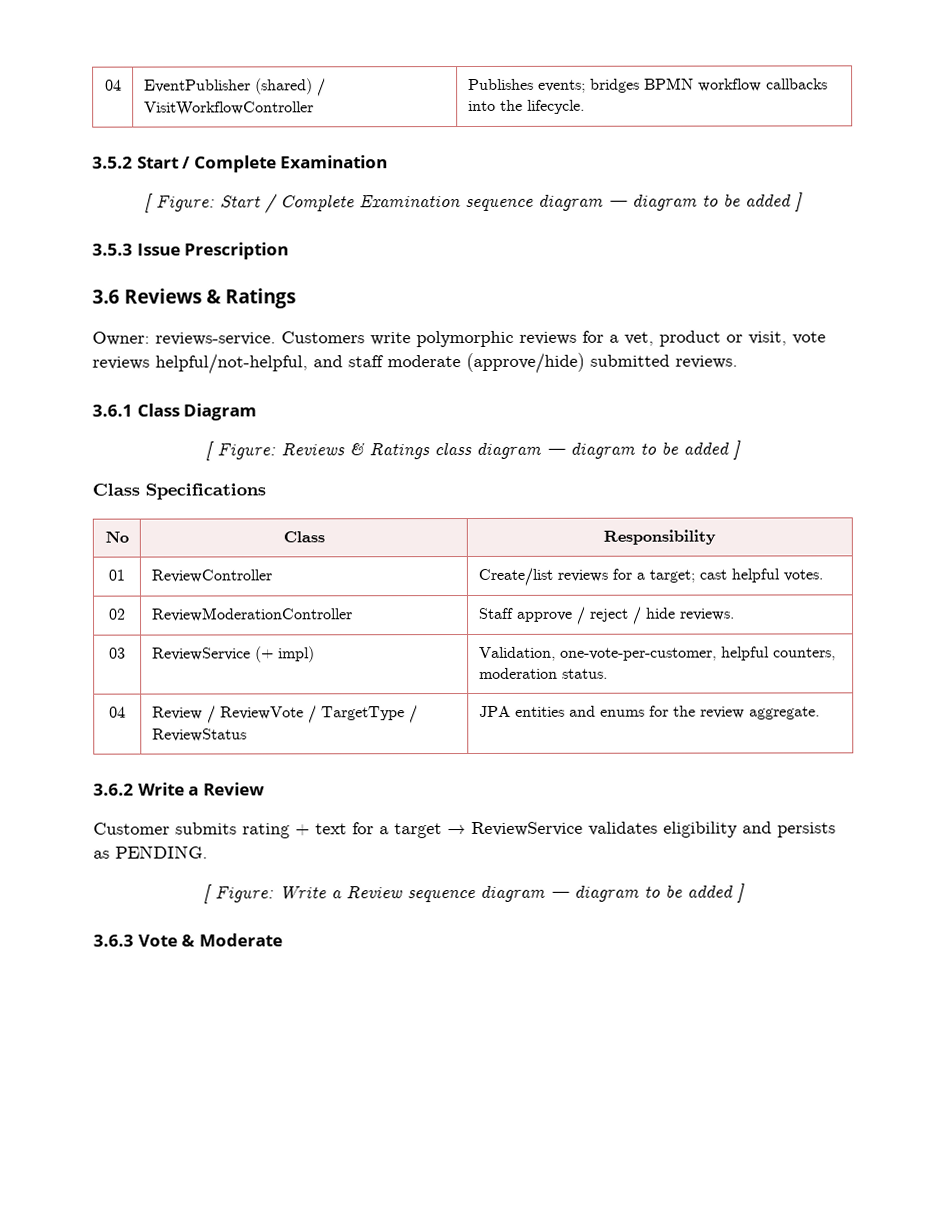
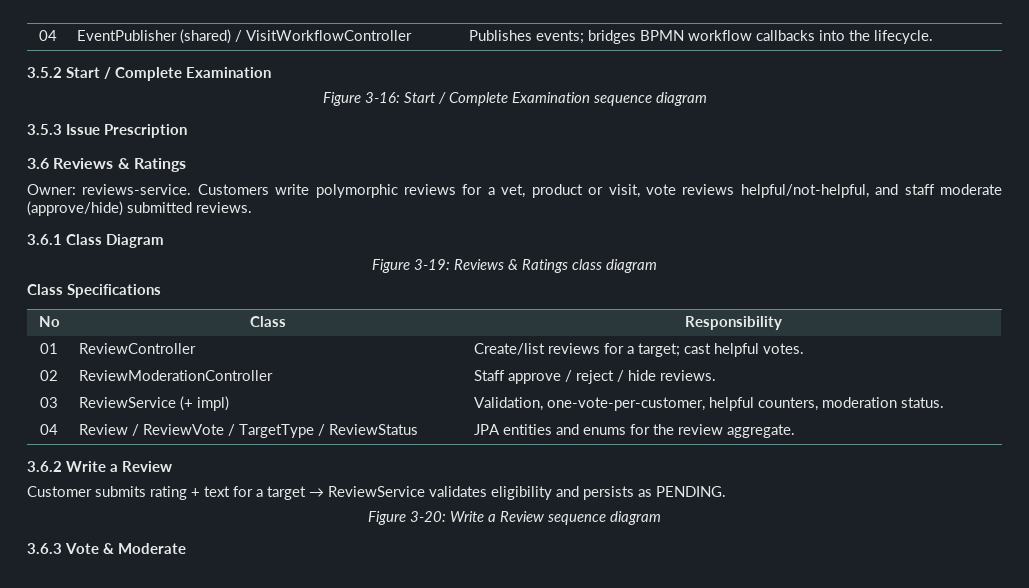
[143,193,215,213] [ Figure: -> [322,92,400,106] Figure 3-16:
[607,192,803,212] — diagram to be added ] -> (707, 99) none
[205,441,276,461] [ Figure: -> [372,259,450,273] Figure 3-19:
[546,440,741,460] — diagram to be added ] -> (657, 266) none
[203,884,274,904] [ Figure: -> [368,511,446,525] Figure 3-20:
[550,883,745,903] — diagram to be added ] -> (661, 518) none

